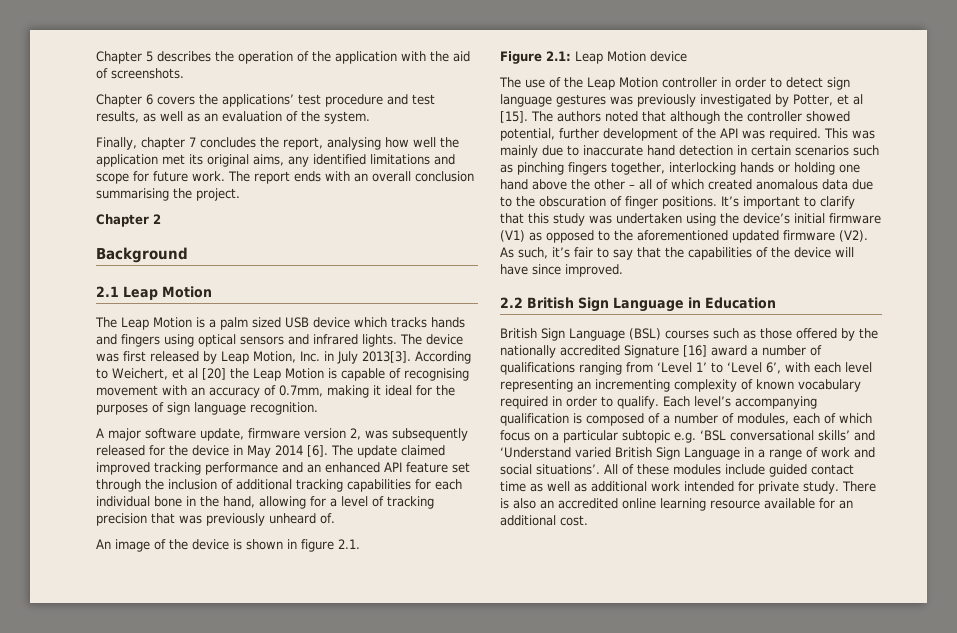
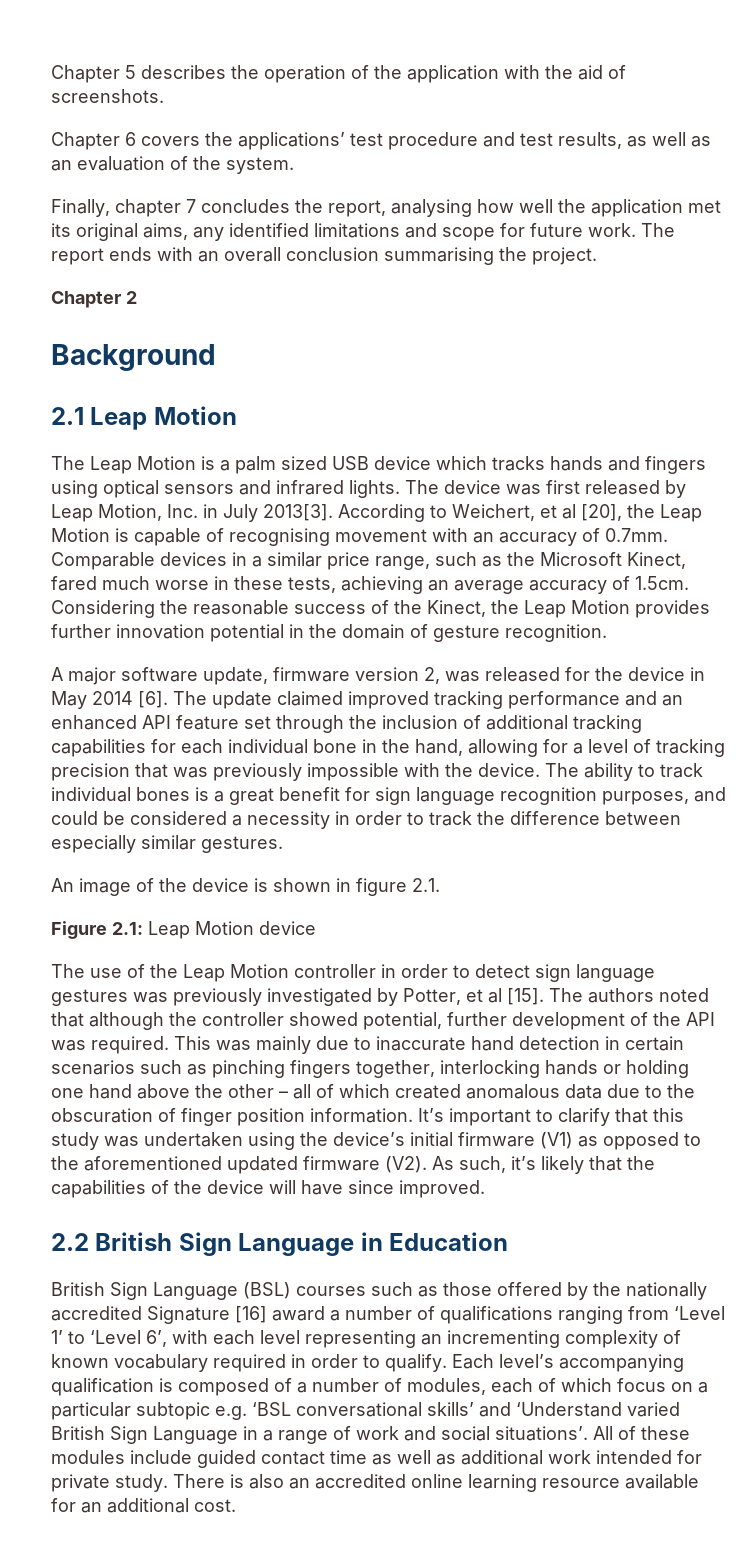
[202,368,226,380] [20] -> [581,504,622,521] [20],
[279,385,455,398] [96,402,246,415] 0.7mm, making it ideal for the purposes of sign language -> [605,528,668,542] [51,552,686,570] [51,576,689,594] [51,600,710,618] [51,624,500,642] 0.7mm. Comparable devices in a similar price range, such as the Microsoft Kinect, fared much worse in these tests, achieving an average accuracy of 1.5cm. Considering the reasonable success of the Kinect, the Leap Motion provides further innovation potential in the domain of gesture
[392,428,468,441] subsequently -> (480, 676) none
[269,513,335,524] unheard of. -> [307,763,703,781] [51,787,726,805] [51,811,681,829] [51,835,283,853] impossible with the device. The ability to track individual bones is a great benefit for sign language recognition purposes, and could be considered a necessity in order to track the difference between especially similar gestures.
[662,196,717,209] positions. -> [237,1108,413,1126] position information.
[574,247,633,260] fair to say -> [541,1156,584,1174] likely

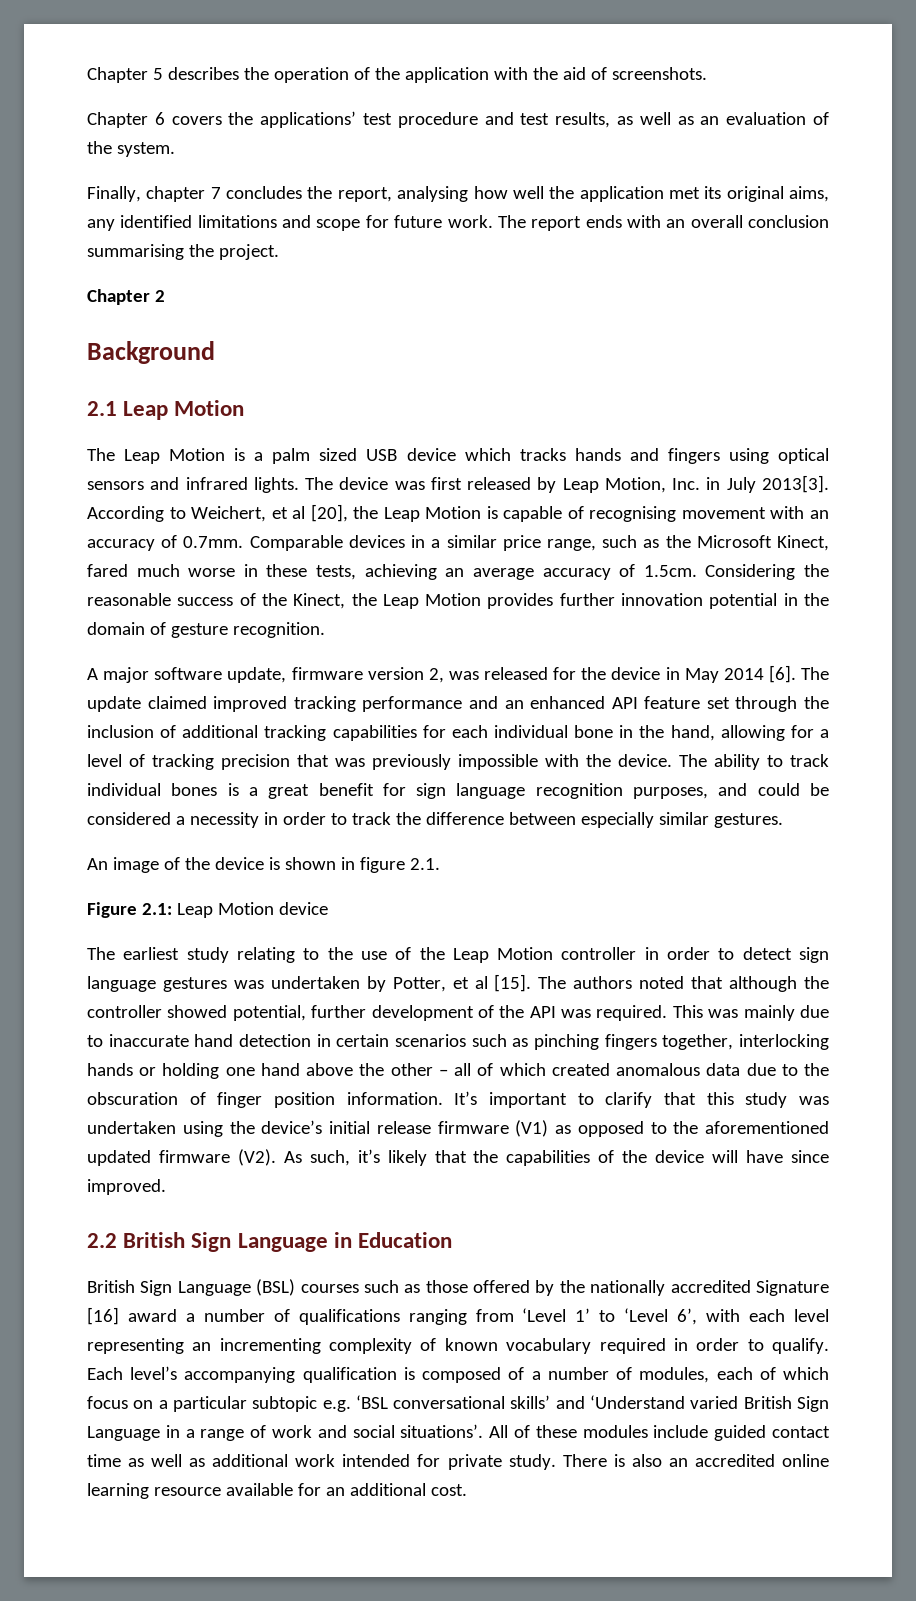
(85, 971) none -> [123,947,353,963] earliest study relating to the
[173,988,372,1006] previously investigated -> [270,976,360,989] undertaken
(453, 1139) none -> [376,1121,431,1134] release

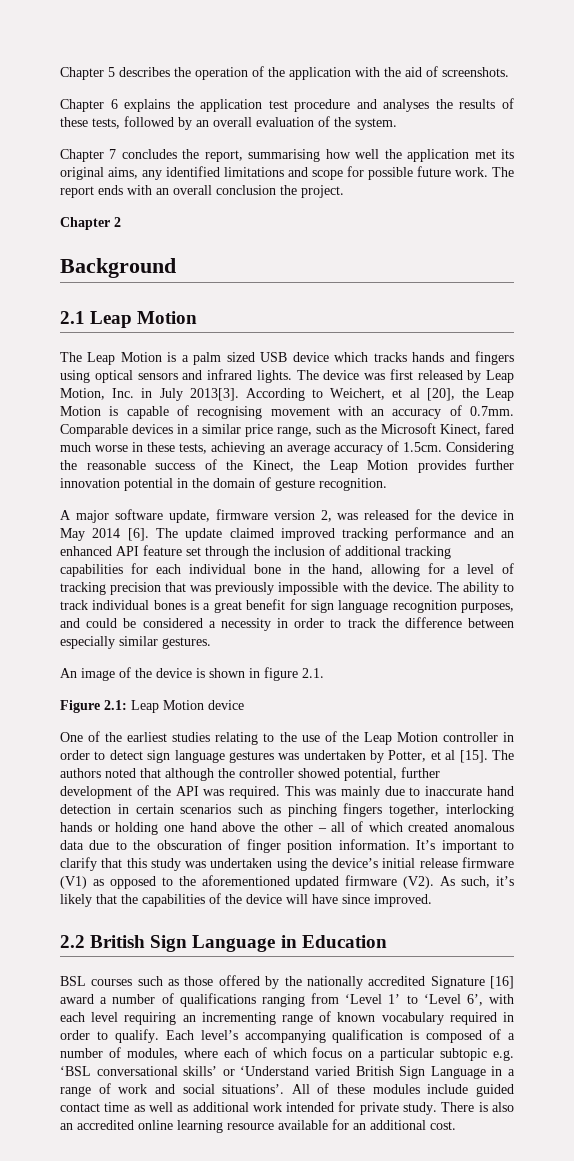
[171,111,720,128] covers the applications’ test procedure and test results, as well as an -> [124,98,514,112] [60,116,252,130] explains the application test procedure and analyses the results of these tests, followed by an overall
[87,186,206,202] Finally, chapter -> [60,149,104,162] Chapter
[397,186,469,202] analysing -> [248,149,321,162] summarising
(389, 221) none -> [368,167,413,180] possible
[87,244,184,260] summarising -> (276, 190) none
[87,947,229,963] The earliest study -> [60,731,211,742] One of the earliest studies
[87,1279,296,1296] British Sign Language (BSL) -> [60,976,86,986] BSL
[87,1338,184,1354] representing -> [124,1012,177,1025] requiring
[329,1338,413,1354] complexity -> [282,1014,313,1025] range
(710, 1375) none -> [183,1048,218,1058] where
[555,1396,585,1409] and -> [222,1069,235,1076] or

